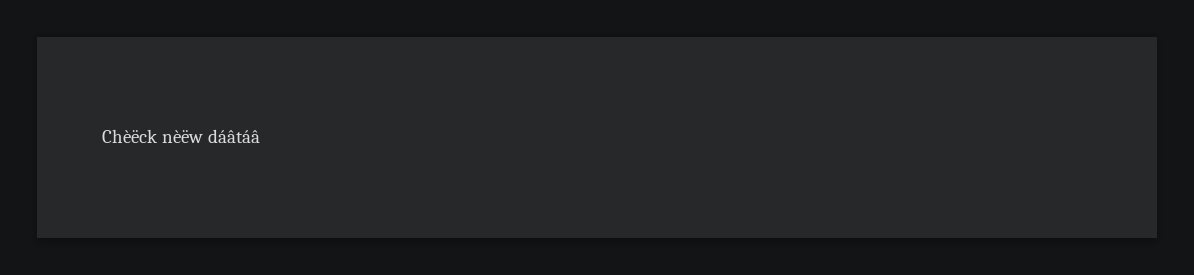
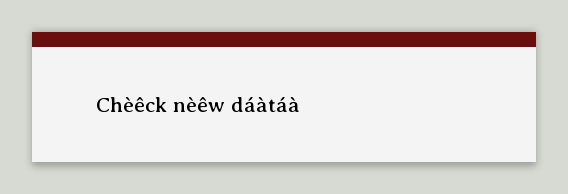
[102,129,261,143] Chèëck nèëw dáâtáâ -> [96,97,300,112] Chèêck nèêw dáàtáà

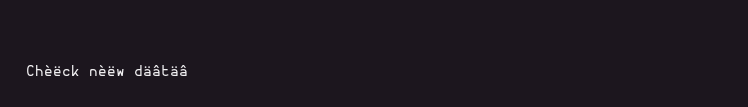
[96,97,300,112] Chèêck nèêw dáàtáà -> [26,65,188,76] Chèëck nèëw däâtäâ

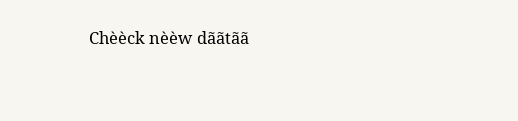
[26,65,188,76] Chèëck nèëw däâtäâ -> [89,31,249,44] Chèèck nèèw dããtãã

